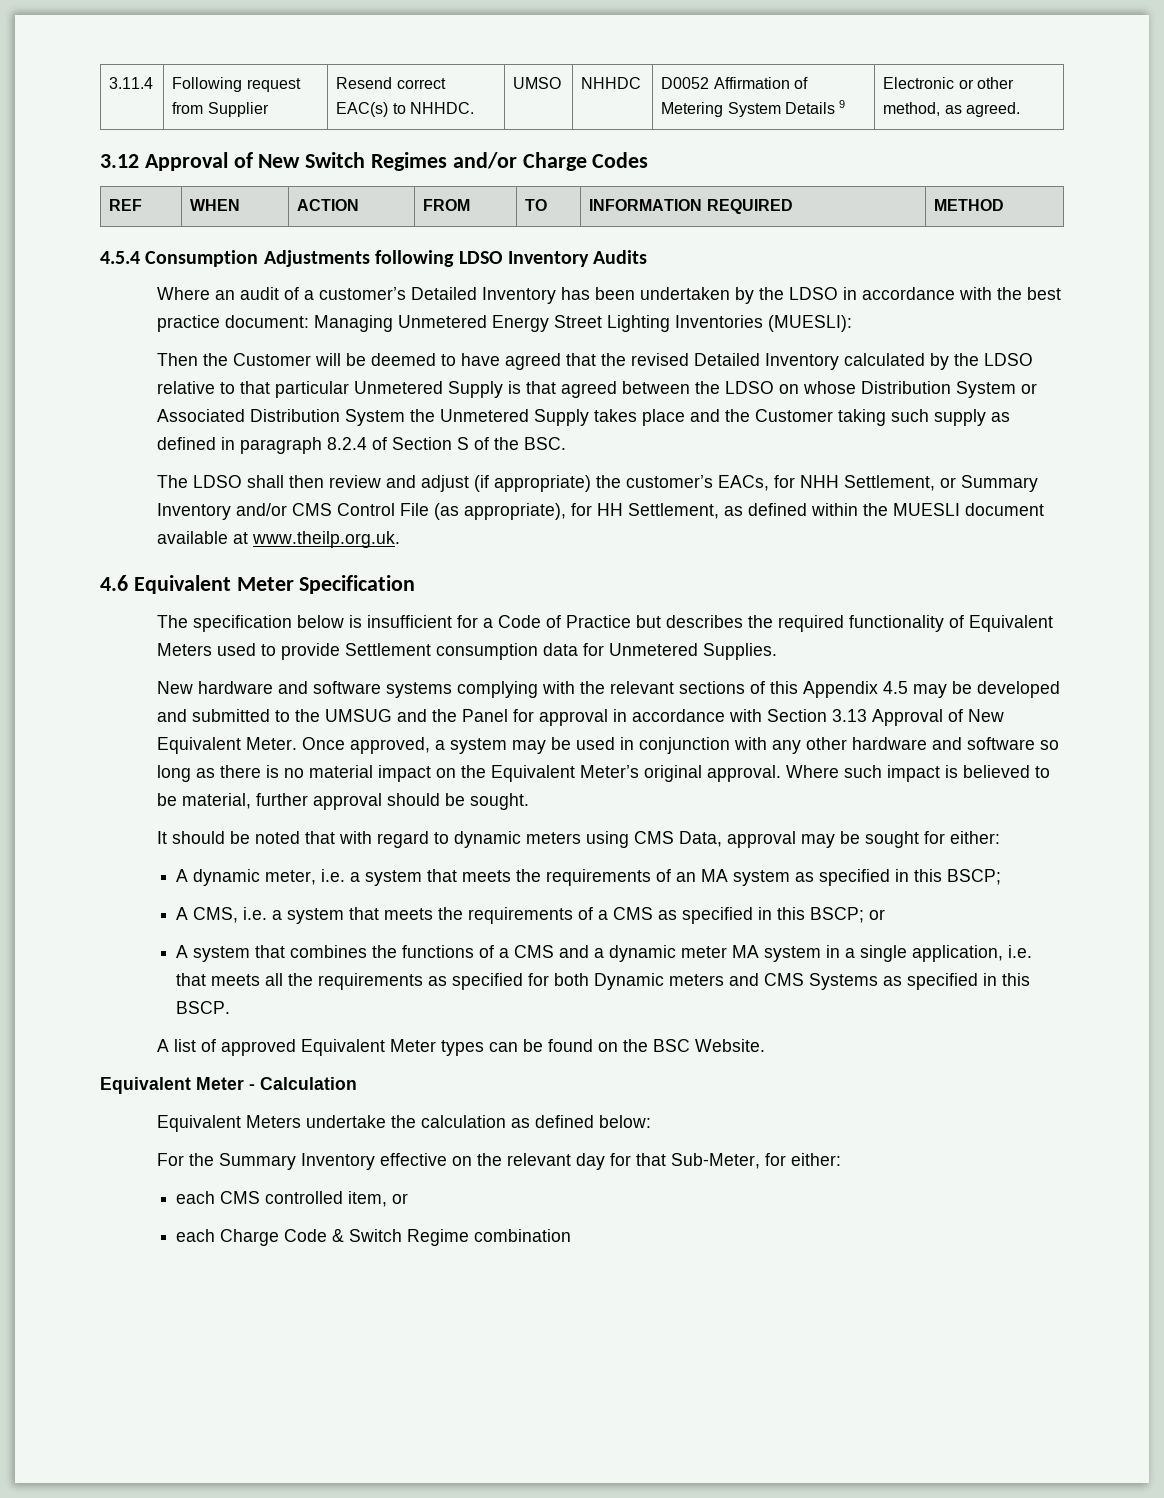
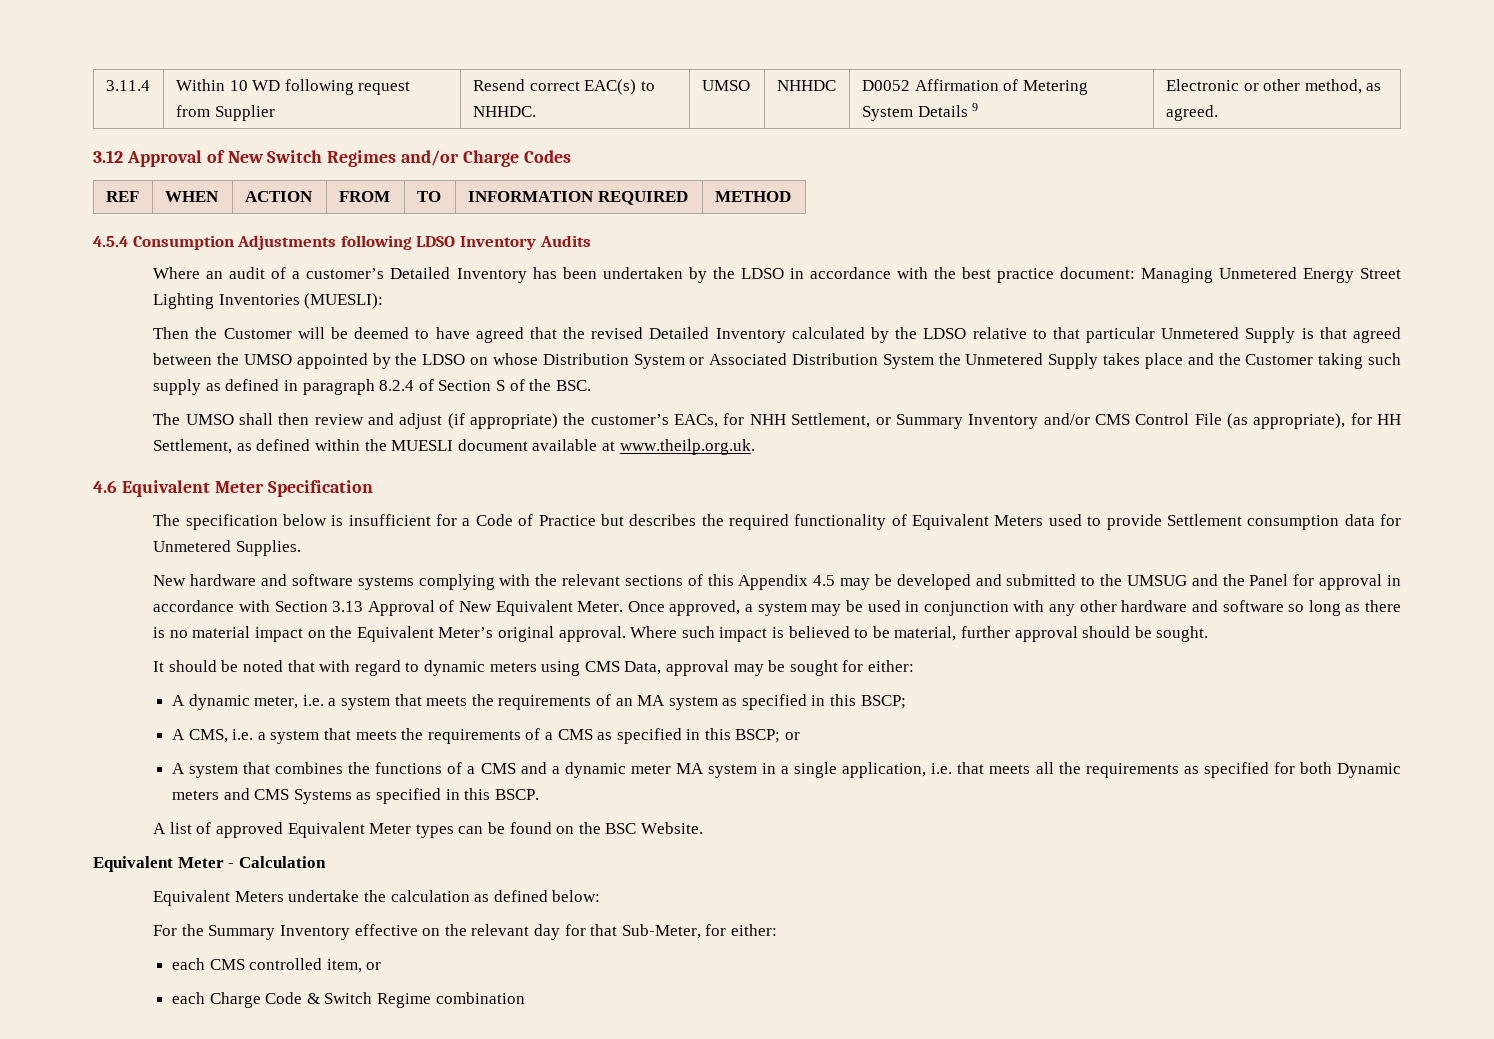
[172,77,243,92] Following -> [175,79,354,95] Within 10 WD following
(721, 387) none -> [243,353,418,369] UMSO appointed by the
[193,475,243,488] LDSO -> [185,414,234,425] UMSO

